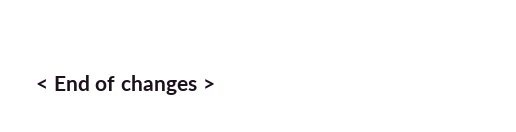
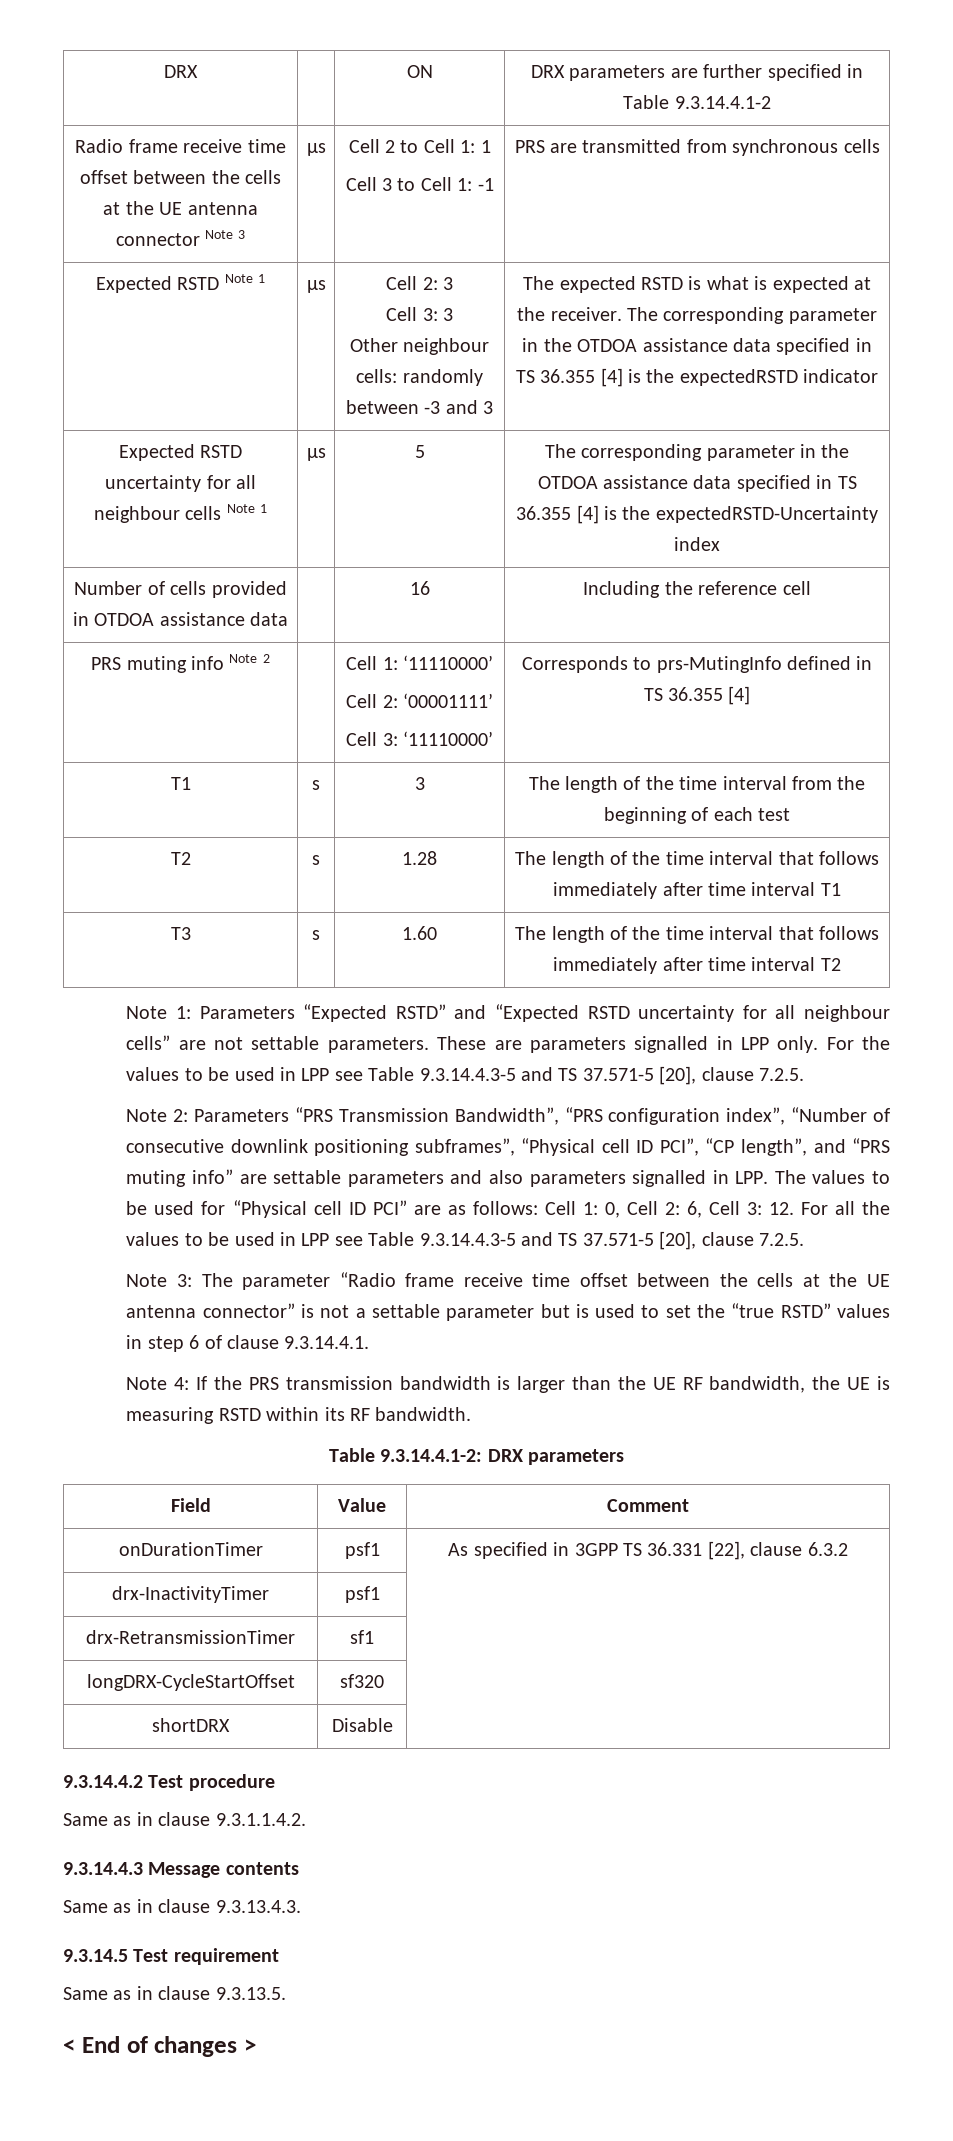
(36, 85) none -> [164,65,198,78] [406,65,433,78] [531,64,863,81] [623,95,771,109] [75,139,286,153] [79,170,282,184] [103,201,258,215] [115,230,246,246] [306,143,326,156] [348,139,491,153] [345,177,494,191] [514,139,880,156] [95,274,266,293] [306,280,326,293] [386,276,453,290] [386,307,453,321] [349,338,490,355] [356,369,483,386] [345,400,494,414] [523,276,871,293] [517,307,877,324] [522,338,872,355] [515,368,879,387] [118,444,243,461] [105,475,256,492] [93,504,268,523] [306,448,326,461] [414,445,425,458] [544,444,850,461] [537,475,857,492] [516,505,878,524] [674,537,720,551] [74,581,287,598] [72,612,289,626] [409,581,430,595] [583,581,811,598] [91,654,270,673] [346,655,493,670] [346,693,493,708] [346,731,493,746] [521,656,873,673] [643,686,751,705] [170,777,191,790] [312,780,320,790] [414,777,425,790] [528,776,866,793] [603,807,791,824] [170,852,191,865] [312,855,320,865] [402,851,437,865] [515,851,879,868] [553,882,841,899] [170,927,191,940] [312,930,320,940] [402,926,437,940] [515,926,879,943] [553,957,841,974] [126,1004,890,1022] [126,1035,890,1053] [126,1066,805,1085] [126,1107,891,1125] [126,1138,891,1156] [126,1169,891,1187] [126,1200,891,1218] [126,1231,805,1250] [126,1272,891,1290] [126,1303,890,1321] [126,1335,370,1352] [126,1376,891,1393] [126,1407,472,1424] [328,1448,625,1465] [170,1498,211,1512] [338,1498,386,1512] [607,1499,689,1512] [118,1542,263,1556] [344,1542,380,1559] [448,1541,848,1560] [112,1586,269,1603] [344,1586,380,1603] [86,1630,295,1644] [350,1630,374,1644] [86,1674,295,1691] [340,1674,384,1688] [152,1718,230,1732] [331,1718,393,1732] [63,1774,275,1791] [63,1812,306,1826] [63,1862,299,1878] [63,1899,301,1913] [63,1948,279,1965] [63,1986,286,2000] DRX | | ON | DRX parameters are further specified in Table 9.3.14.4.1-2 // Radio frame receive time offset between the cells at the UE antenna connector Note 3 | μs | Cell 2 to Cell 1: 1 // Cell 3 to Cell 1: -1 | PRS are transmitted from synchronous cells // Expected RSTD Note 1 | μs | Cell 2: 3 // Cell 3: 3 // Other neighbour cells: randomly between -3 and 3 | The expected RSTD is what is expected at the receiver. The corresponding parameter in the OTDOA assistance data specified in TS 36.355 [4] is the expectedRSTD indicator // Expected RSTD uncertainty for all neighbour cells Note 1 | μs | 5 | The corresponding parameter in the OTDOA assistance data specified in TS 36.355 [4] is the expectedRSTD-Uncertainty index // Number of cells provided in OTDOA assistance data | | 16 | Including the reference cell // PRS muting info Note 2 | | Cell 1: ‘11110000’ // Cell 2: ‘00001111’ // Cell 3: ‘11110000’ | Corresponds to prs-MutingInfo defined in TS 36.355 [4] // T1 | s | 3 | The length of the time interval from the beginning of each test // T2 | s | 1.28 | The length of the time interval that follows immediately after time interval T1 // T3 | s | 1.60 | The length of the time interval that follows immediately after time interval T2 // Note 1: Parameters “Expected RSTD” and “Expected RSTD uncertainty for all neighbour cells” are not settable parameters. These are parameters signalled in LPP only. For the values to be used in LPP see Table 9.3.14.4.3-5 and TS 37.571-5 [20], clause 7.2.5. // Note 2: Parameters “PRS Transmission Bandwidth”, “PRS configuration index”, “Number of consecutive downlink positioning subframes”, “Physical cell ID PCI”, “CP length”, and “PRS muting info” are settable parameters and also parameters signalled in LPP. The values to be used for “Physical cell ID PCI” are as follows: Cell 1: 0, Cell 2: 6, Cell 3: 12. For all the values to be used in LPP see Table 9.3.14.4.3-5 and TS 37.571-5 [20], clause 7.2.5. // Note 3: The parameter “Radio frame receive time offset between the cells at the UE antenna connector” is not a settable parameter but is used to set the “true RSTD” values in step 6 of clause 9.3.14.4.1. // Note 4: If the PRS transmission bandwidth is larger than the UE RF bandwidth, the UE is measuring RSTD within its RF bandwidth. // Table 9.3.14.4.1-2: DRX parameters // Field | Value | Comment // onDurationTimer | psf1 | As specified in 3GPP TS 36.331 [22], clause 6.3.2 // drx-InactivityTimer | psf1 | // drx-RetransmissionTimer | sf1 | // longDRX-CycleStartOffset | sf320 | // shortDRX | Disable | // 9.3.14.4.2 Test procedure // Same as in clause 9.3.1.1.4.2. // 9.3.14.4.3 Message contents // Same as in clause 9.3.13.4.3. // 9.3.14.5 Test requirement // Same as in clause 9.3.13.5. //

